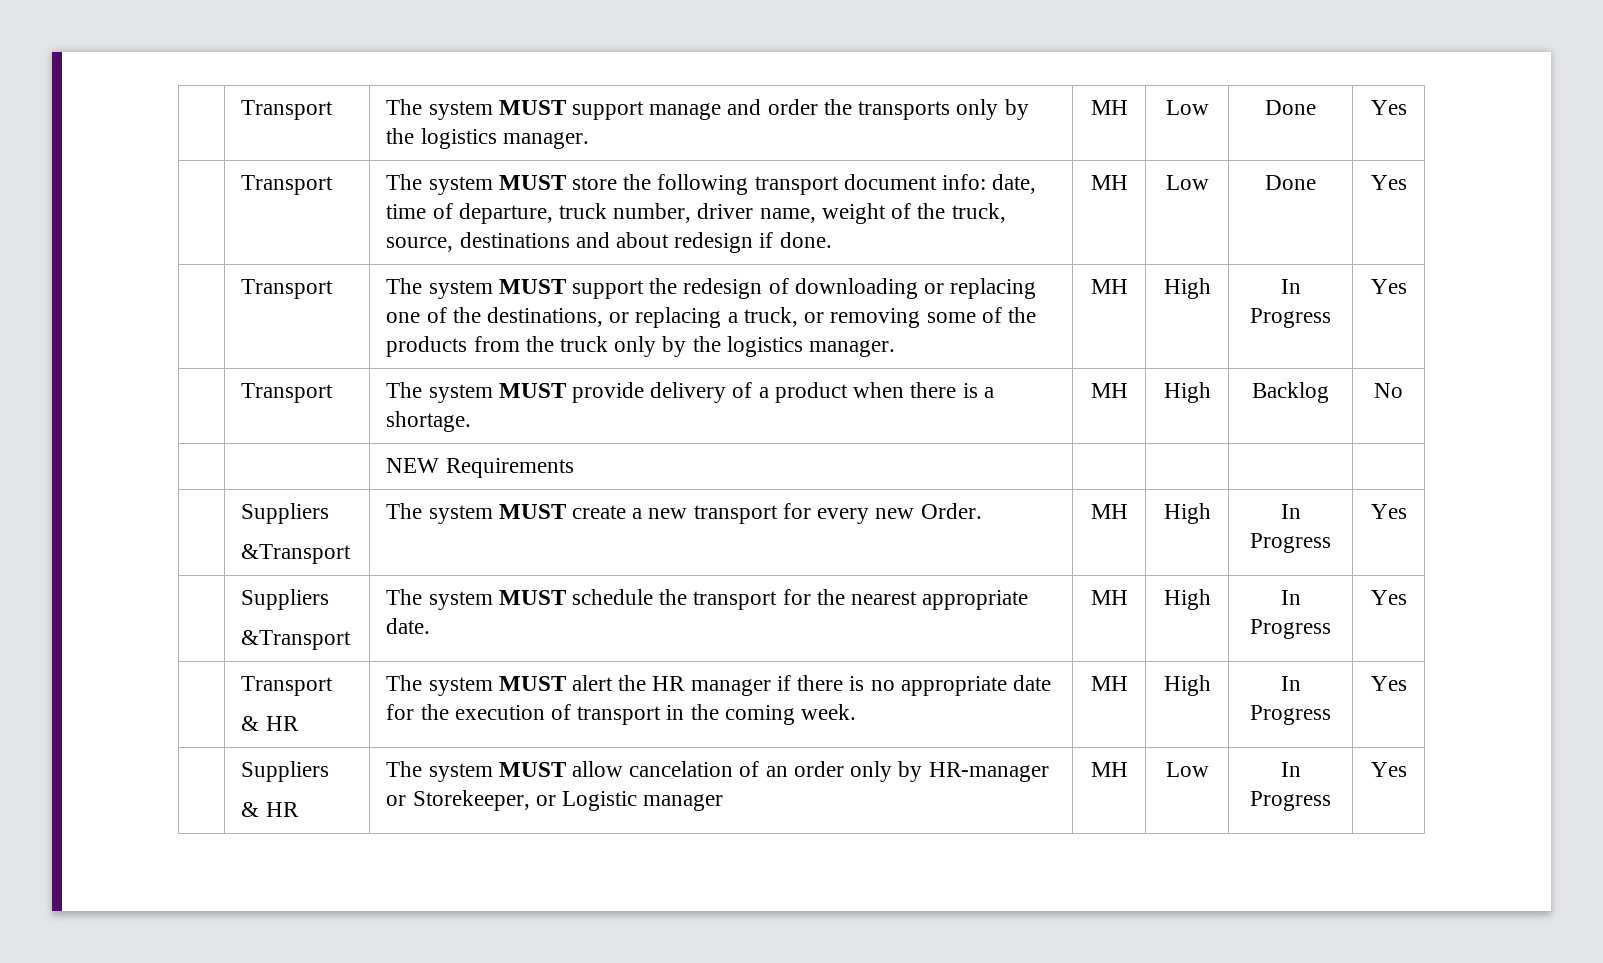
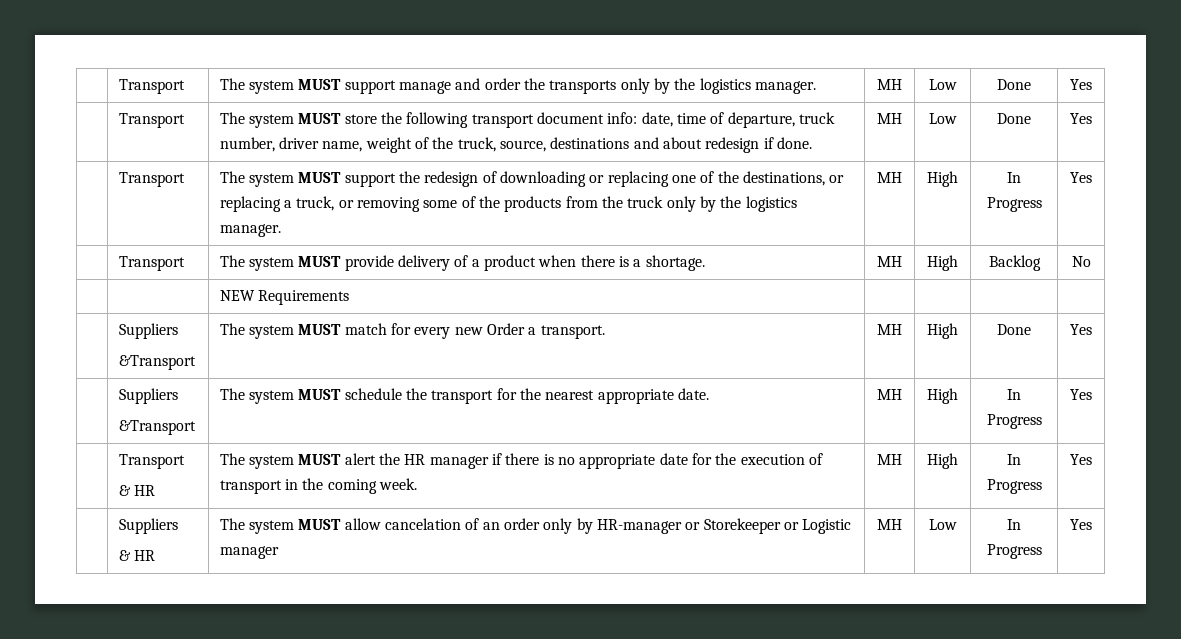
[572,503,982,524] [1090,504,1128,519] [1163,503,1211,524] [1280,504,1301,519] [1250,533,1331,553] create a new transport for every new Order. | MH | High | In Progress -> [344,323,605,339] [877,324,902,335] [927,323,958,339] [997,324,1031,335] match for every new Order a transport. | MH | High | Done
[412,790,530,811] Storekeeper, -> [703,518,781,534] Storekeeper

